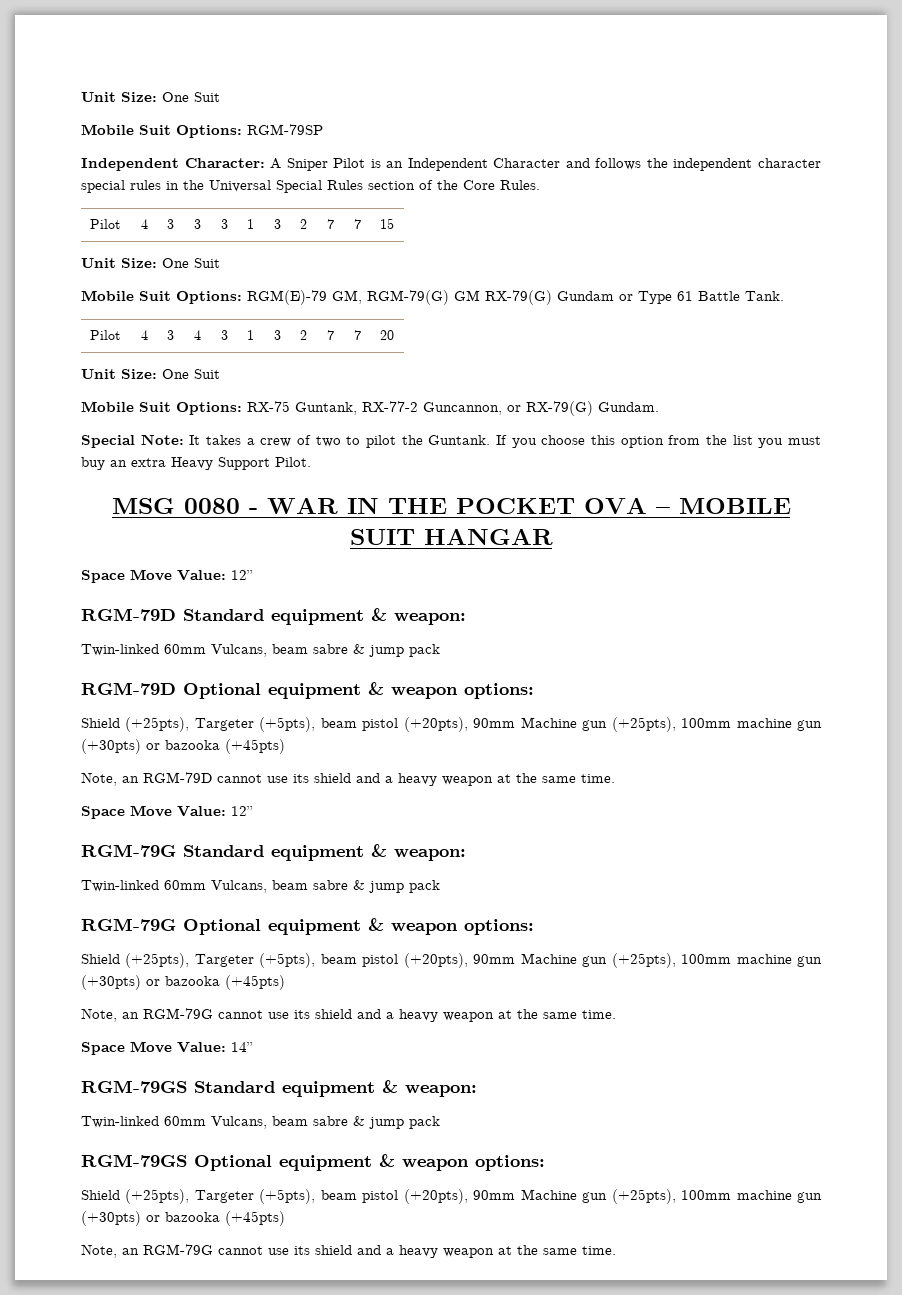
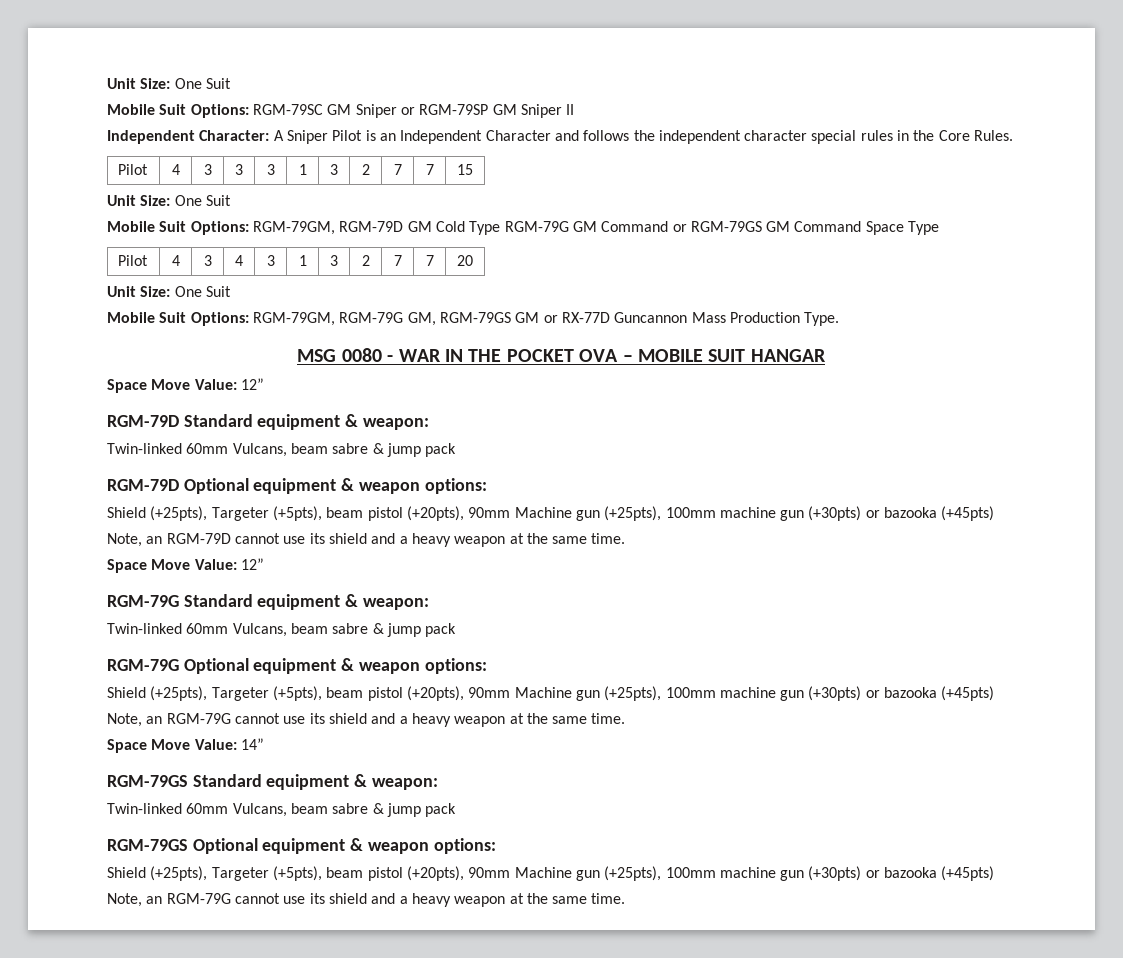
[81,92,220,102] [81,124,323,138] Unit Size: One Suit // Mobile Suit Options: RGM-79SP -> [107,78,231,89] [107,104,575,118] Unit Size: One Suit // Mobile Suit Options: RGM-79SC GM Sniper or RGM-79SP GM Sniper II
[209,180,458,193] Universal Special Rules section of the -> (935, 135) none
[247,290,784,305] RGM(E)-79 GM, RGM-79(G) GM RX-79(G) Gundam or Type 61 Battle Tank. -> [252,221,940,235] RGM-79GM, RGM-79D GM Cold Type RGM-79G GM Command or RGM-79GS GM Command Space Type
[247,401,659,416] [81,434,821,448] [81,457,311,470] RX-75 Guntank, RX-77-2 Guncannon, or RX-79(G) Gundam. // Special Note: It takes a crew of two to pilot the Guntank. If you choose this option from the list you must buy an extra Heavy Support Pilot. -> [252,312,840,326] RGM-79GM, RGM-79G GM, RGM-79GS GM or RX-77D Guncannon Mass Production Type.

